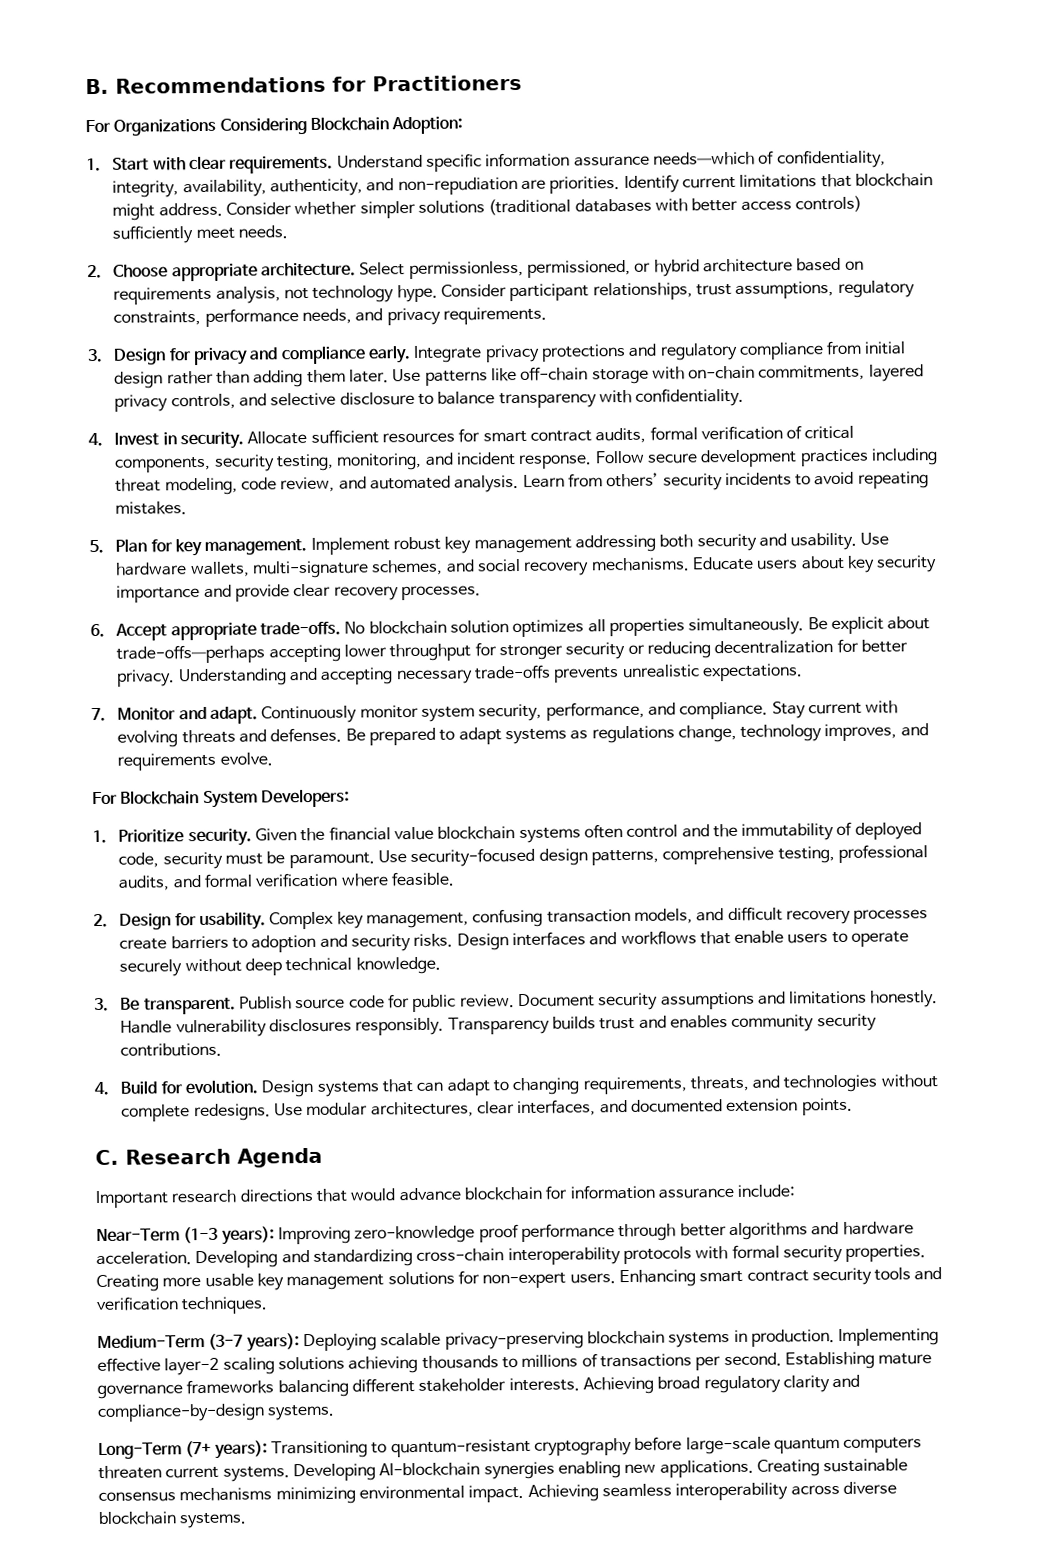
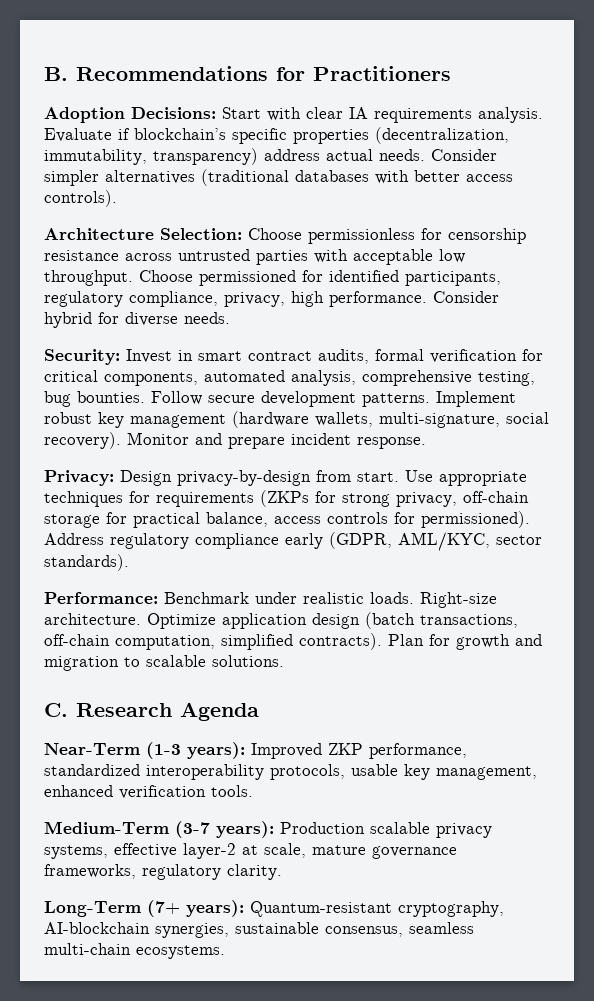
[85,116,464,136] [86,149,886,174] [112,173,933,198] [112,200,485,221] For Organizations Considering Blockchain Adoption: // 1. Start with clear requirements. Understand specific information assurance needs—which of confidentiality, integrity, availability, authenticity, and non-repudiation are priorities. Identify current limitations that blockchain might address. Consider whether simpler solutions -> [44,107,543,123] [44,127,509,144] [44,148,497,165] [44,170,195,186] Adoption Decisions: Start with clear IA requirements analysis. Evaluate if blockchain’s specific properties (decentralization, immutability, transparency) address actual needs. Consider simpler alternatives
[794,195,862,213] [112,225,288,244] [87,257,864,282] [113,280,915,305] [113,306,547,327] [87,340,907,366] [114,364,924,389] [114,387,745,412] [88,428,481,450] controls) sufficiently meet needs. // 2. Choose appropriate architecture. Select permissionless, permissioned, or hybrid architecture based on requirements analysis, not technology hype. Consider participant relationships, trust assumptions, regulatory constraints, performance needs, and privacy requirements. // 3. Design for privacy and compliance early. Integrate privacy protections and regulatory compliance from initial design rather than adding them later. Use patterns like off-chain storage with on-chain commitments, layered privacy controls, and selective disclosure to balance transparency with confidentiality. // 4. Invest in security. Allocate sufficient resources for -> [44,190,117,207] [44,228,526,244] [44,249,465,265] [44,270,501,286] [44,291,499,307] [44,312,230,328] [44,349,193,365] controls). // Architecture Selection: Choose permissionless for censorship resistance across untrusted parties with acceptable low throughput. Choose permissioned for identified participants, regulatory compliance, privacy, high performance. Consider hybrid for diverse needs. // Security: Invest in
[786,425,803,440] of -> [522,349,543,361] for
[213,448,938,472] [115,471,929,496] [115,501,188,515] [89,532,890,557] [115,555,938,579] [116,583,481,603] [90,616,931,641] [116,638,908,664] [116,663,803,687] [91,700,899,724] [117,723,929,748] [117,752,273,771] [92,788,350,809] [92,821,922,847] [118,844,928,870] [118,871,455,891] [93,906,929,931] [119,930,910,953] [119,956,441,977] [94,990,939,1015] [120,1013,877,1038] [120,1042,223,1057] [94,1074,938,1098] [121,1097,853,1122] [95,1147,323,1168] [95,1184,796,1209] [96,1221,914,1245] [96,1244,927,1269] [96,1267,943,1293] [96,1296,269,1315] [97,1328,940,1352] [97,1351,933,1376] [97,1374,861,1400] [97,1403,336,1423] [98,1436,923,1460] [98,1458,909,1482] [98,1481,897,1505] [98,1511,248,1529] security testing, monitoring, and incident response. Follow secure development practices including threat modeling, code review, and automated analysis. Learn from others’ security incidents to avoid repeating mistakes. // 5. Plan for key management. Implement robust key management addressing both security and usability. Use hardware wallets, multi-signature schemes, and social recovery mechanisms. Educate users about key security importance and provide clear recovery processes. // 6. Accept appropriate trade-offs. No blockchain solution optimizes all properties simultaneously. Be explicit about trade-offs—perhaps accepting lower throughput for stronger security or reducing decentralization for better privacy. Understanding and accepting necessary trade-offs prevents unrealistic expectations. // 7. Monitor and adapt. Continuously monitor system security, performance, and compliance. Stay current with evolving threats and defenses. Be prepared to adapt systems as regulations change, technology improves, and requirements evolve. // For Blockchain System Developers: // 1. Prioritize security. Given the financial value blockchain systems often control and the immutability of deployed code, security must be paramount. Use security-focused design patterns, comprehensive testing, professional audits, and formal verification where feasible. // 2. Design for usability. Complex key management, confusing transaction models, and difficult recovery processes create barriers to adoption and security risks. Design interfaces and workflows that enable users to operate securely without deep technical knowledge. // 3. Be transparent. Publish source code for public review. Document security assumptions and limitations honestly. Handle vulnerability disclosures responsibly. Transparency builds trust and enables community security contributions. // 4. Build for evolution. Design systems that can adapt to changing requirements, threats, and technologies without complete redesigns. Use modular architectures, clear interfaces, and documented extension points. // C. Research Agenda // Important research directions that would advance blockchain for information assurance include: // Near-Term (1-3 years): Improving zero-knowledge proof performance through better algorithms and hardware acceleration. Developing and standardizing cross-chain interoperability protocols with formal security properties. Creating more usable key management solutions for non-expert users. Enhancing smart contract security tools and verification techniques. // Medium-Term (3-7 years): Deploying scalable privacy-preserving blockchain systems in production. Implementing effective layer-2 scaling solutions achieving thousands to millions of transactions per second. Establishing mature governance frameworks balancing different stakeholder interests. Achieving broad regulatory clarity and compliance-by-design systems. // Long-Term (7+ years): Transitioning to quantum-resistant cryptography before large-scale quantum computers threaten current systems. Developing AI-blockchain synergies enabling new applications. Creating sustainable consensus mechanisms minimizing environmental impact. Achieving seamless interoperability across diverse blockchain systems. -> [204,370,535,386] [44,391,516,407] [44,411,549,428] [44,432,426,449] [44,470,527,486] [44,490,529,507] [44,511,530,528] [44,532,542,551] [44,554,129,571] [44,592,497,608] [44,612,518,629] [44,633,542,650] [44,655,284,671] [44,702,259,721] [44,742,467,759] [44,764,537,780] [44,785,253,799] [44,821,492,838] [44,843,457,859] [44,864,282,880] [44,900,504,917] [44,922,474,938] [44,943,225,959] automated analysis, comprehensive testing, bug bounties. Follow secure development patterns. Implement robust key management (hardware wallets, multi-signature, social recovery). Monitor and prepare incident response. // Privacy: Design privacy-by-design from start. Use appropriate techniques for requirements (ZKPs for strong privacy, off-chain storage for practical balance, access controls for permissioned). Address regulatory compliance early (GDPR, AML/KYC, sector standards). // Performance: Benchmark under realistic loads. Right-size architecture. Optimize application design (batch transactions, off-chain computation, simplified contracts). Plan for growth and migration to scalable solutions. // C. Research Agenda // Near-Term (1-3 years): Improved ZKP performance, standardized interoperability protocols, usable key management, enhanced verification tools. // Medium-Term (3-7 years): Production scalable privacy systems, effective layer-2 at scale, mature governance frameworks, regulatory clarity. // Long-Term (7+ years): Quantum-resistant cryptography, AI-blockchain synergies, sustainable consensus, seamless multi-chain ecosystems.

